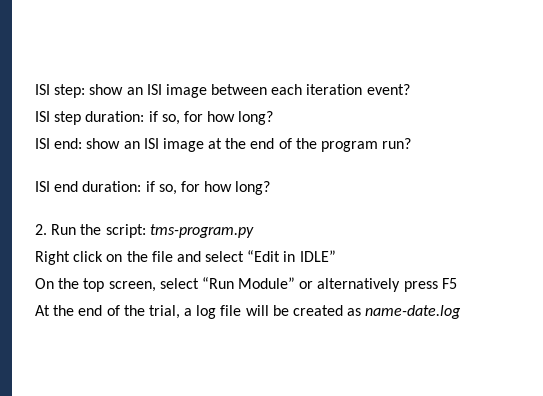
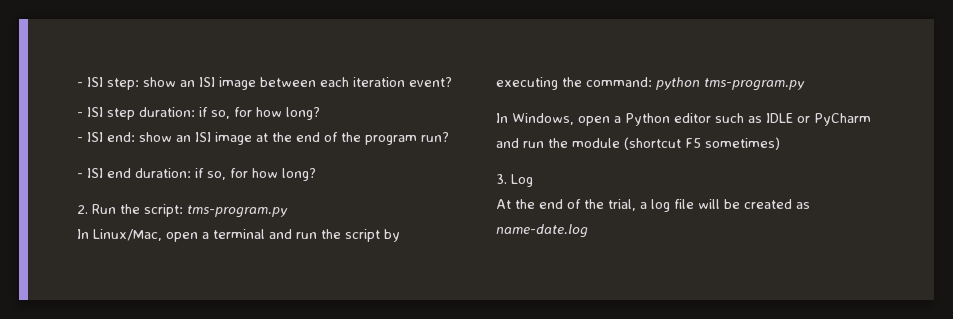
(35, 89) none -> [77,82,83,87] -
(410, 89) none -> [77,112,83,117] -
(274, 118) none -> [77,137,83,142] -
(412, 143) none -> [77,173,83,178] -
[35,250,336,265] [35,277,457,292] Right click on the file and select “Edit in IDLE” // On the top screen, select “Run Module” or alternatively press F5 -> [77,229,400,242] [496,77,805,91] [496,113,871,126] [496,137,780,150] [496,174,533,187] In Linux/Mac, open a terminal and run the script by executing the command: python tms-program.py // In Windows, open a Python editor such as IDLE or PyCharm and run the module (shortcut F5 sometimes) // 3. Log

